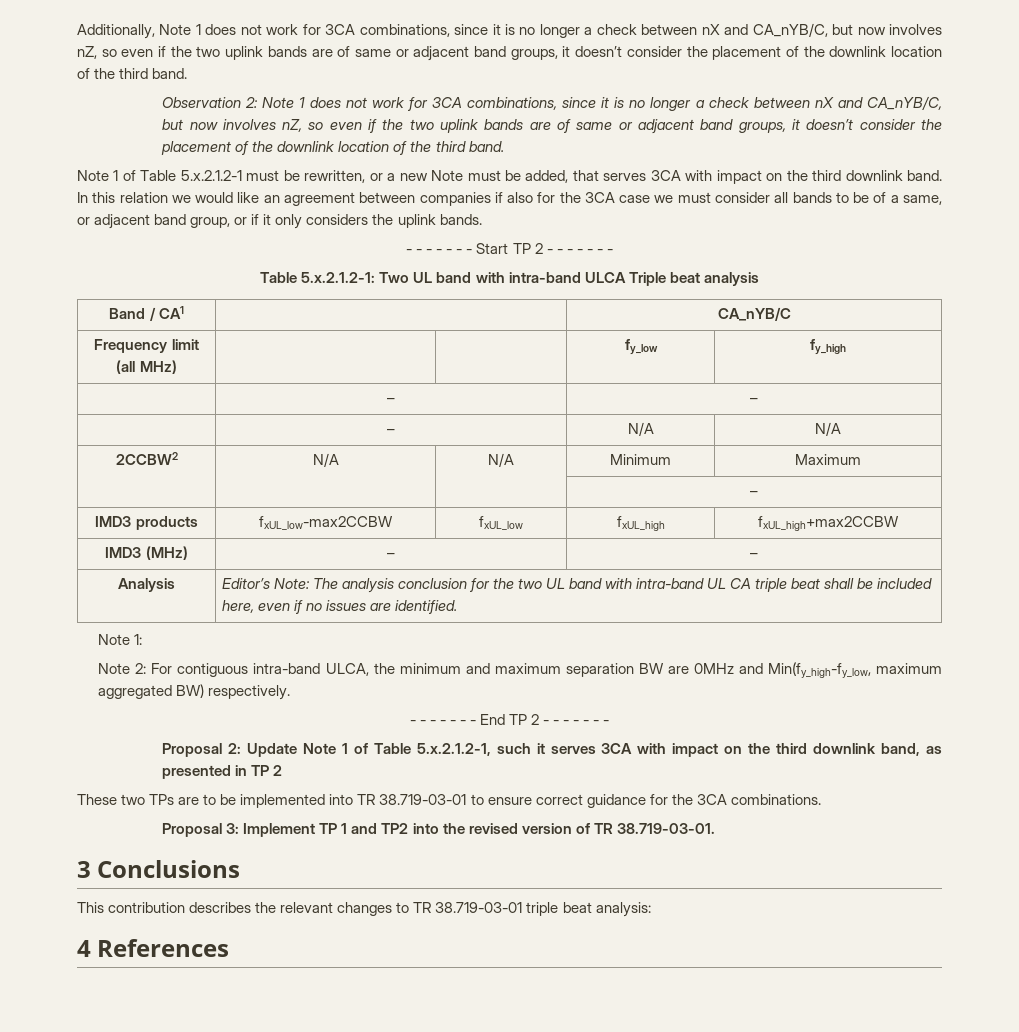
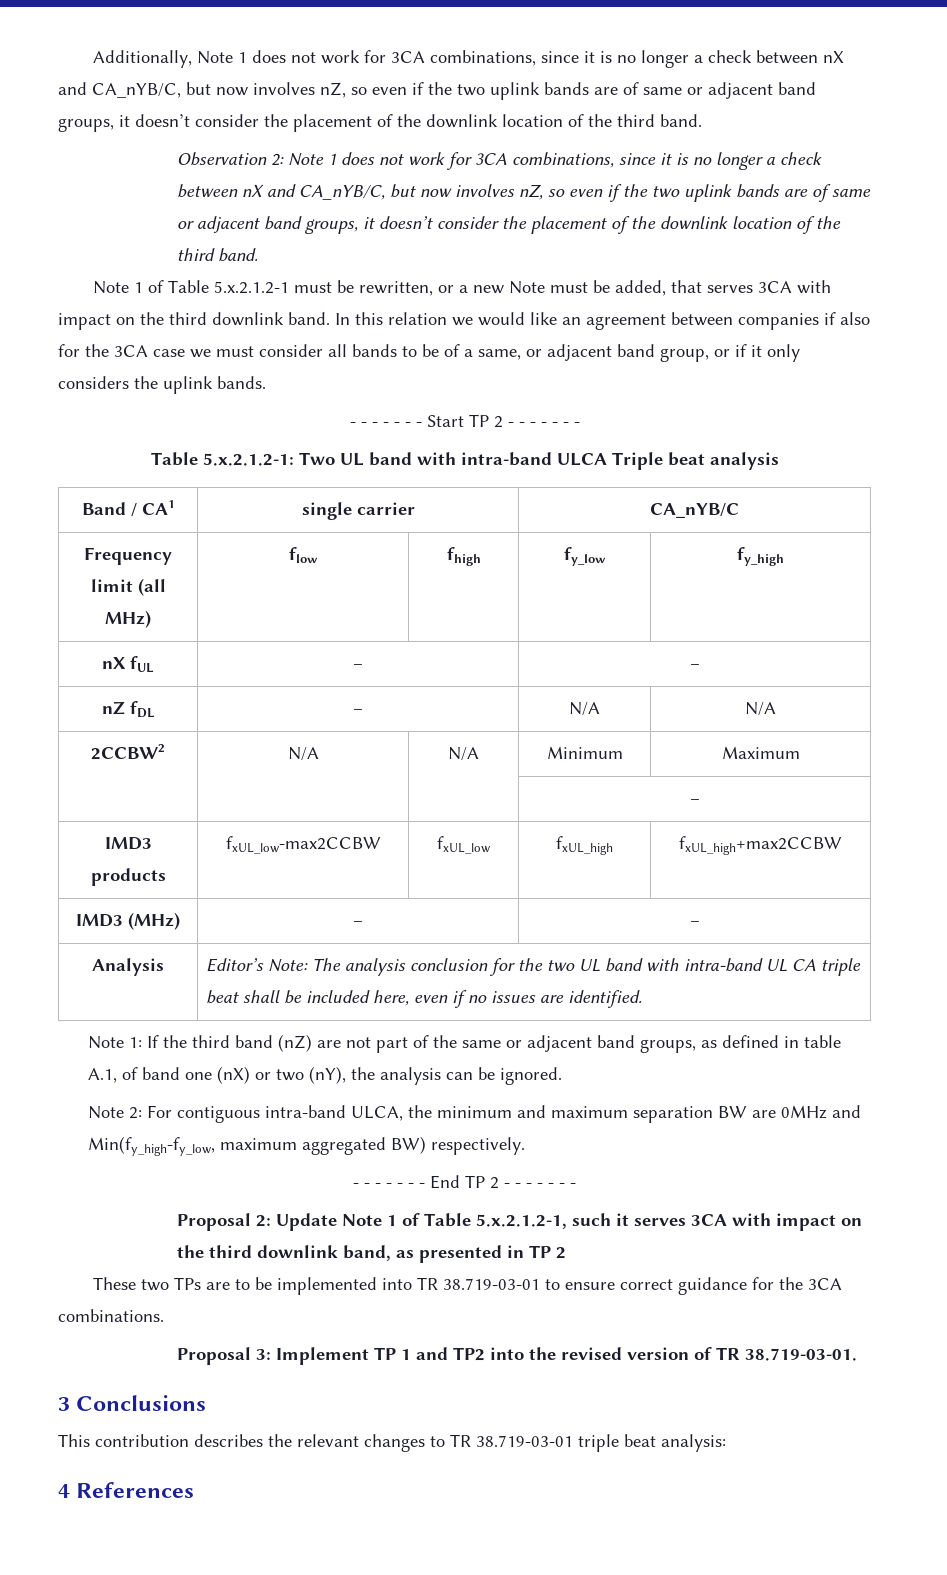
(184, 312) none -> [301,502,415,520] single carrier
(177, 367) | -> [288,547,318,563] [446,547,481,566] flow | fhigh
[387,398,396,403] [750,398,758,403] | – | – // -> [102,656,154,673] [353,664,363,669] [689,664,700,669] [101,701,155,718] nX fUL | – | – // nZ fDL
(143, 639) none -> [146,1034,841,1053] [87,1066,562,1085] If the third band (nZ) are not part of the same or adjacent band groups, as defined in table A.1, of band one (nX) or two (nY), the analysis can be ignored.

